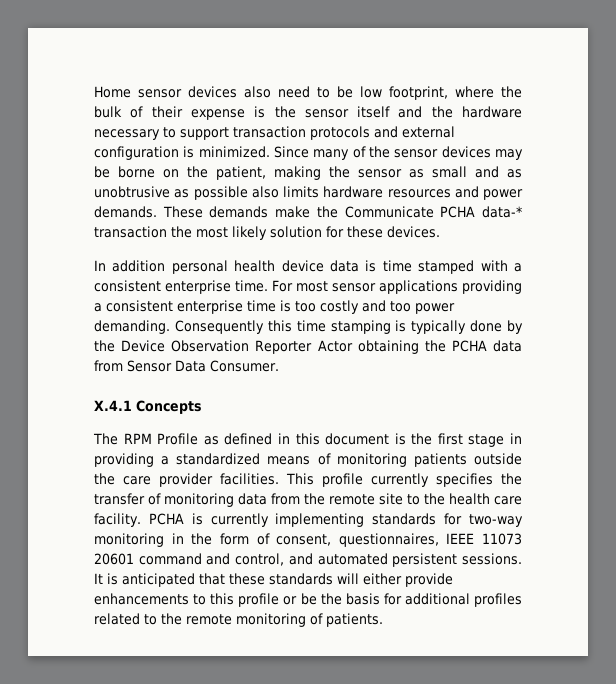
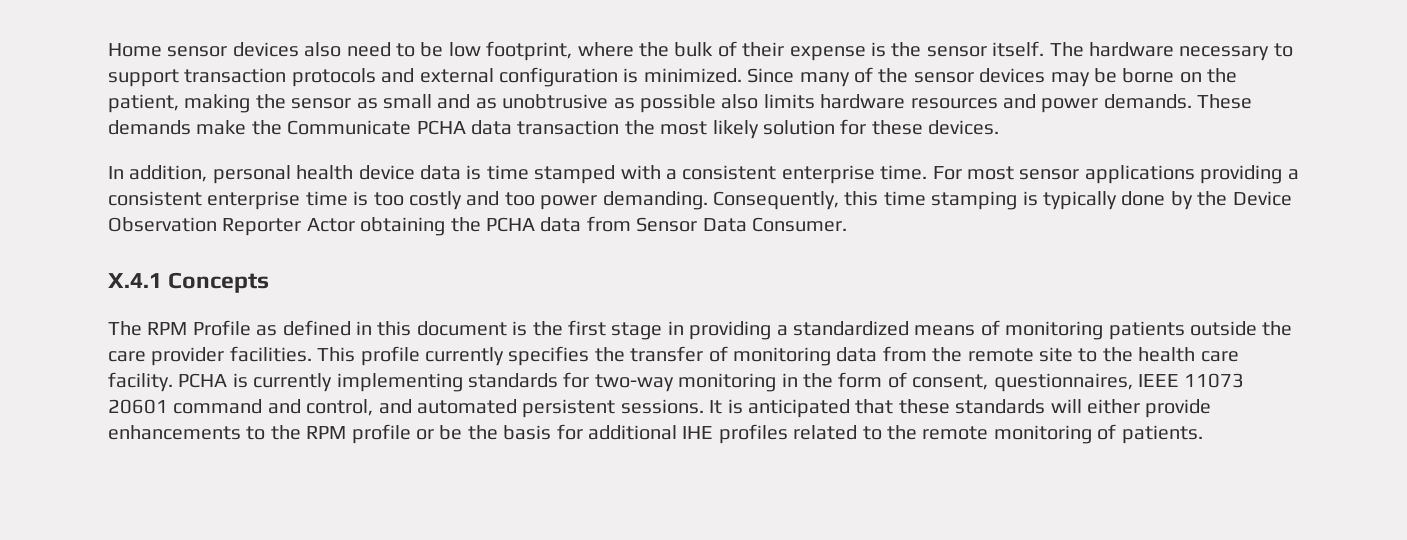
[357,106,453,118] itself and the -> [992,41,1084,57] itself. The
[482,206,522,218] data-* -> [471,120,512,135] data
[112,260,166,272] addition -> [129,165,208,182] addition,
[174,320,264,334] Consequently -> [712,191,839,210] Consequently,
[210,593,235,605] this -> [270,425,347,440] the RPM
(470, 599) none -> [682,426,714,439] IHE

